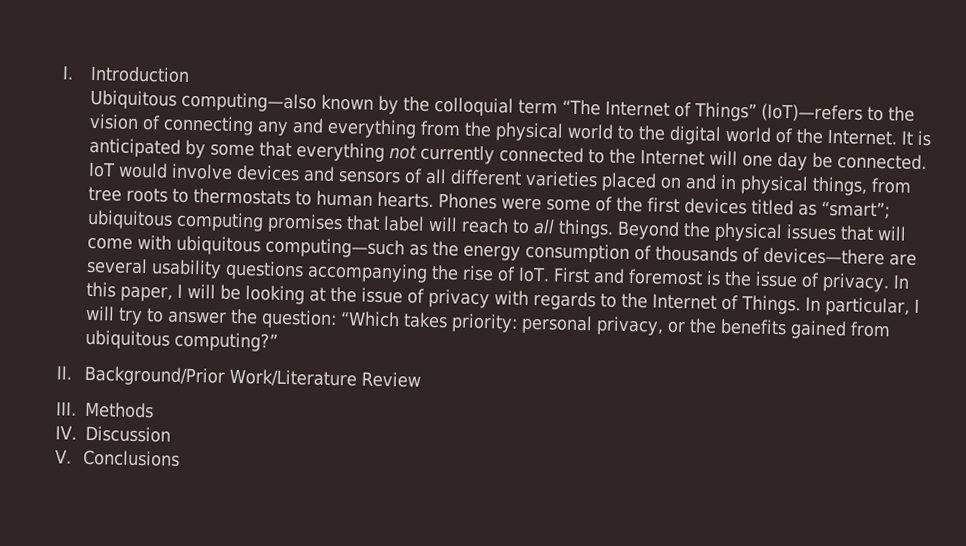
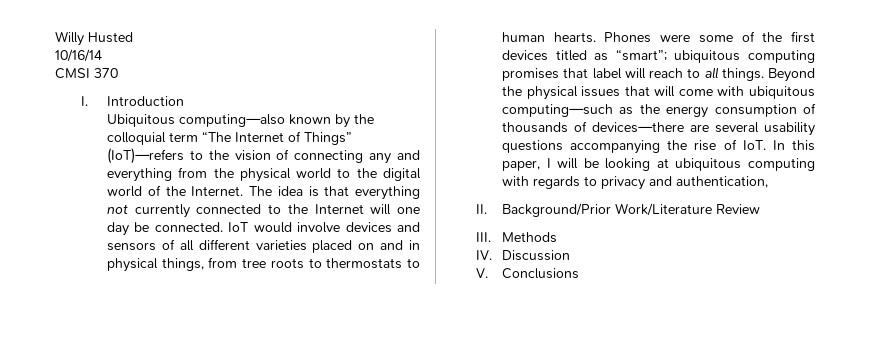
(62, 72) none -> [55,31,133,46] [55,49,102,62] [55,68,118,79] Willy Husted // 10/16/14 // CMSI 370 //
[901,130,932,147] [89,137,256,159] It is anticipated by some -> [249,186,319,197] The idea is
[553,267,891,293] First and foremost is the issue of privacy. -> (766, 145) none
[330,286,921,317] [85,305,892,340] [85,329,279,352] the issue of privacy with regards to the Internet of Things. In particular, I will try to answer the question: “Which takes priority: personal privacy, or the benefits gained from ubiquitous computing?” -> [675,158,815,171] [502,176,769,190] ubiquitous computing with regards to privacy and authentication,

